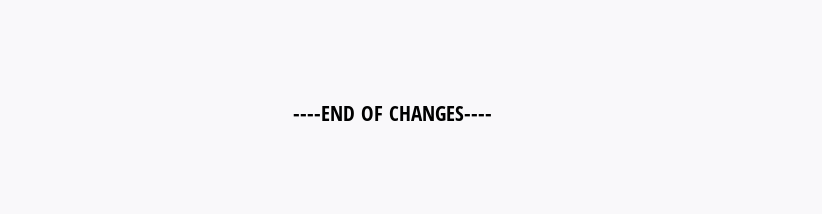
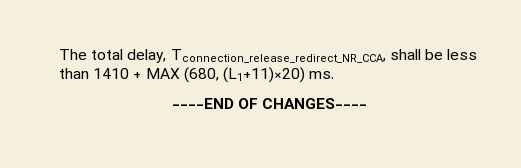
(293, 113) none -> [59,49,478,63] [59,67,335,83] The total delay, Tconnection_release_redirect_NR_CCA, shall be less than 1410 + MAX (680, (L1+11)×20) ms. //

